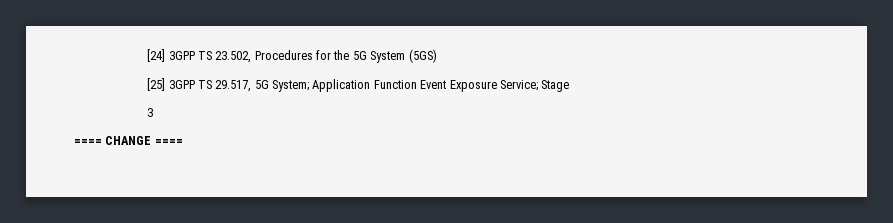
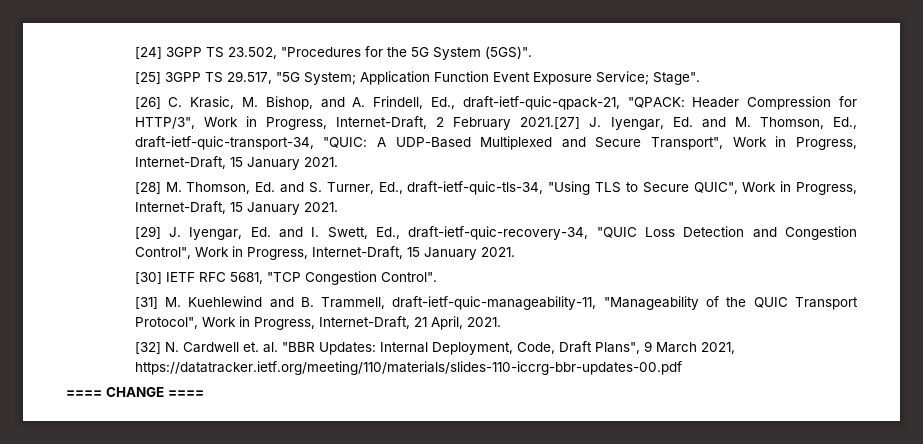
[254,50,313,60] Procedures -> [280,47,361,57] "Procedures
[408,49,437,63] (5GS) -> [484,46,532,59] (5GS)".
[254,80,269,89] 5G -> [275,72,300,82] "5G
[541,80,570,92] [147,108,154,117] Stage // 3 -> [652,72,700,85] [134,96,857,110] [134,116,857,130] [134,136,857,150] [134,156,338,170] [134,181,857,195] [134,201,338,215] [134,226,857,240] [134,246,515,260] [134,271,437,285] [134,296,858,310] [134,316,501,330] [134,341,735,355] [134,361,682,375] Stage". // [26] C. Krasic, M. Bishop, and A. Frindell, Ed., draft-ietf-quic-qpack-21, "QPACK: Header Compression for HTTP/3", Work in Progress, Internet-Draft, 2 February 2021.[27] J. Iyengar, Ed. and M. Thomson, Ed., draft-ietf-quic-transport-34, "QUIC: A UDP-Based Multiplexed and Secure Transport", Work in Progress, Internet-Draft, 15 January 2021. // [28] M. Thomson, Ed. and S. Turner, Ed., draft-ietf-quic-tls-34, "Using TLS to Secure QUIC", Work in Progress, Internet-Draft, 15 January 2021. // [29] J. Iyengar, Ed. and I. Swett, Ed., draft-ietf-quic-recovery-34, "QUIC Loss Detection and Congestion Control", Work in Progress, Internet-Draft, 15 January 2021. // [30] IETF RFC 5681, "TCP Congestion Control". // [31] M. Kuehlewind and B. Trammell, draft-ietf-quic-manageability-11, "Manageability of the QUIC Transport Protocol", Work in Progress, Internet-Draft, 21 April, 2021. // [32] N. Cardwell et. al. "BBR Updates: Internal Deployment, Code, Draft Plans", 9 March 2021, https://datatracker.ietf.org/meeting/110/materials/slides-110-iccrg-bbr-updates-00.pdf

